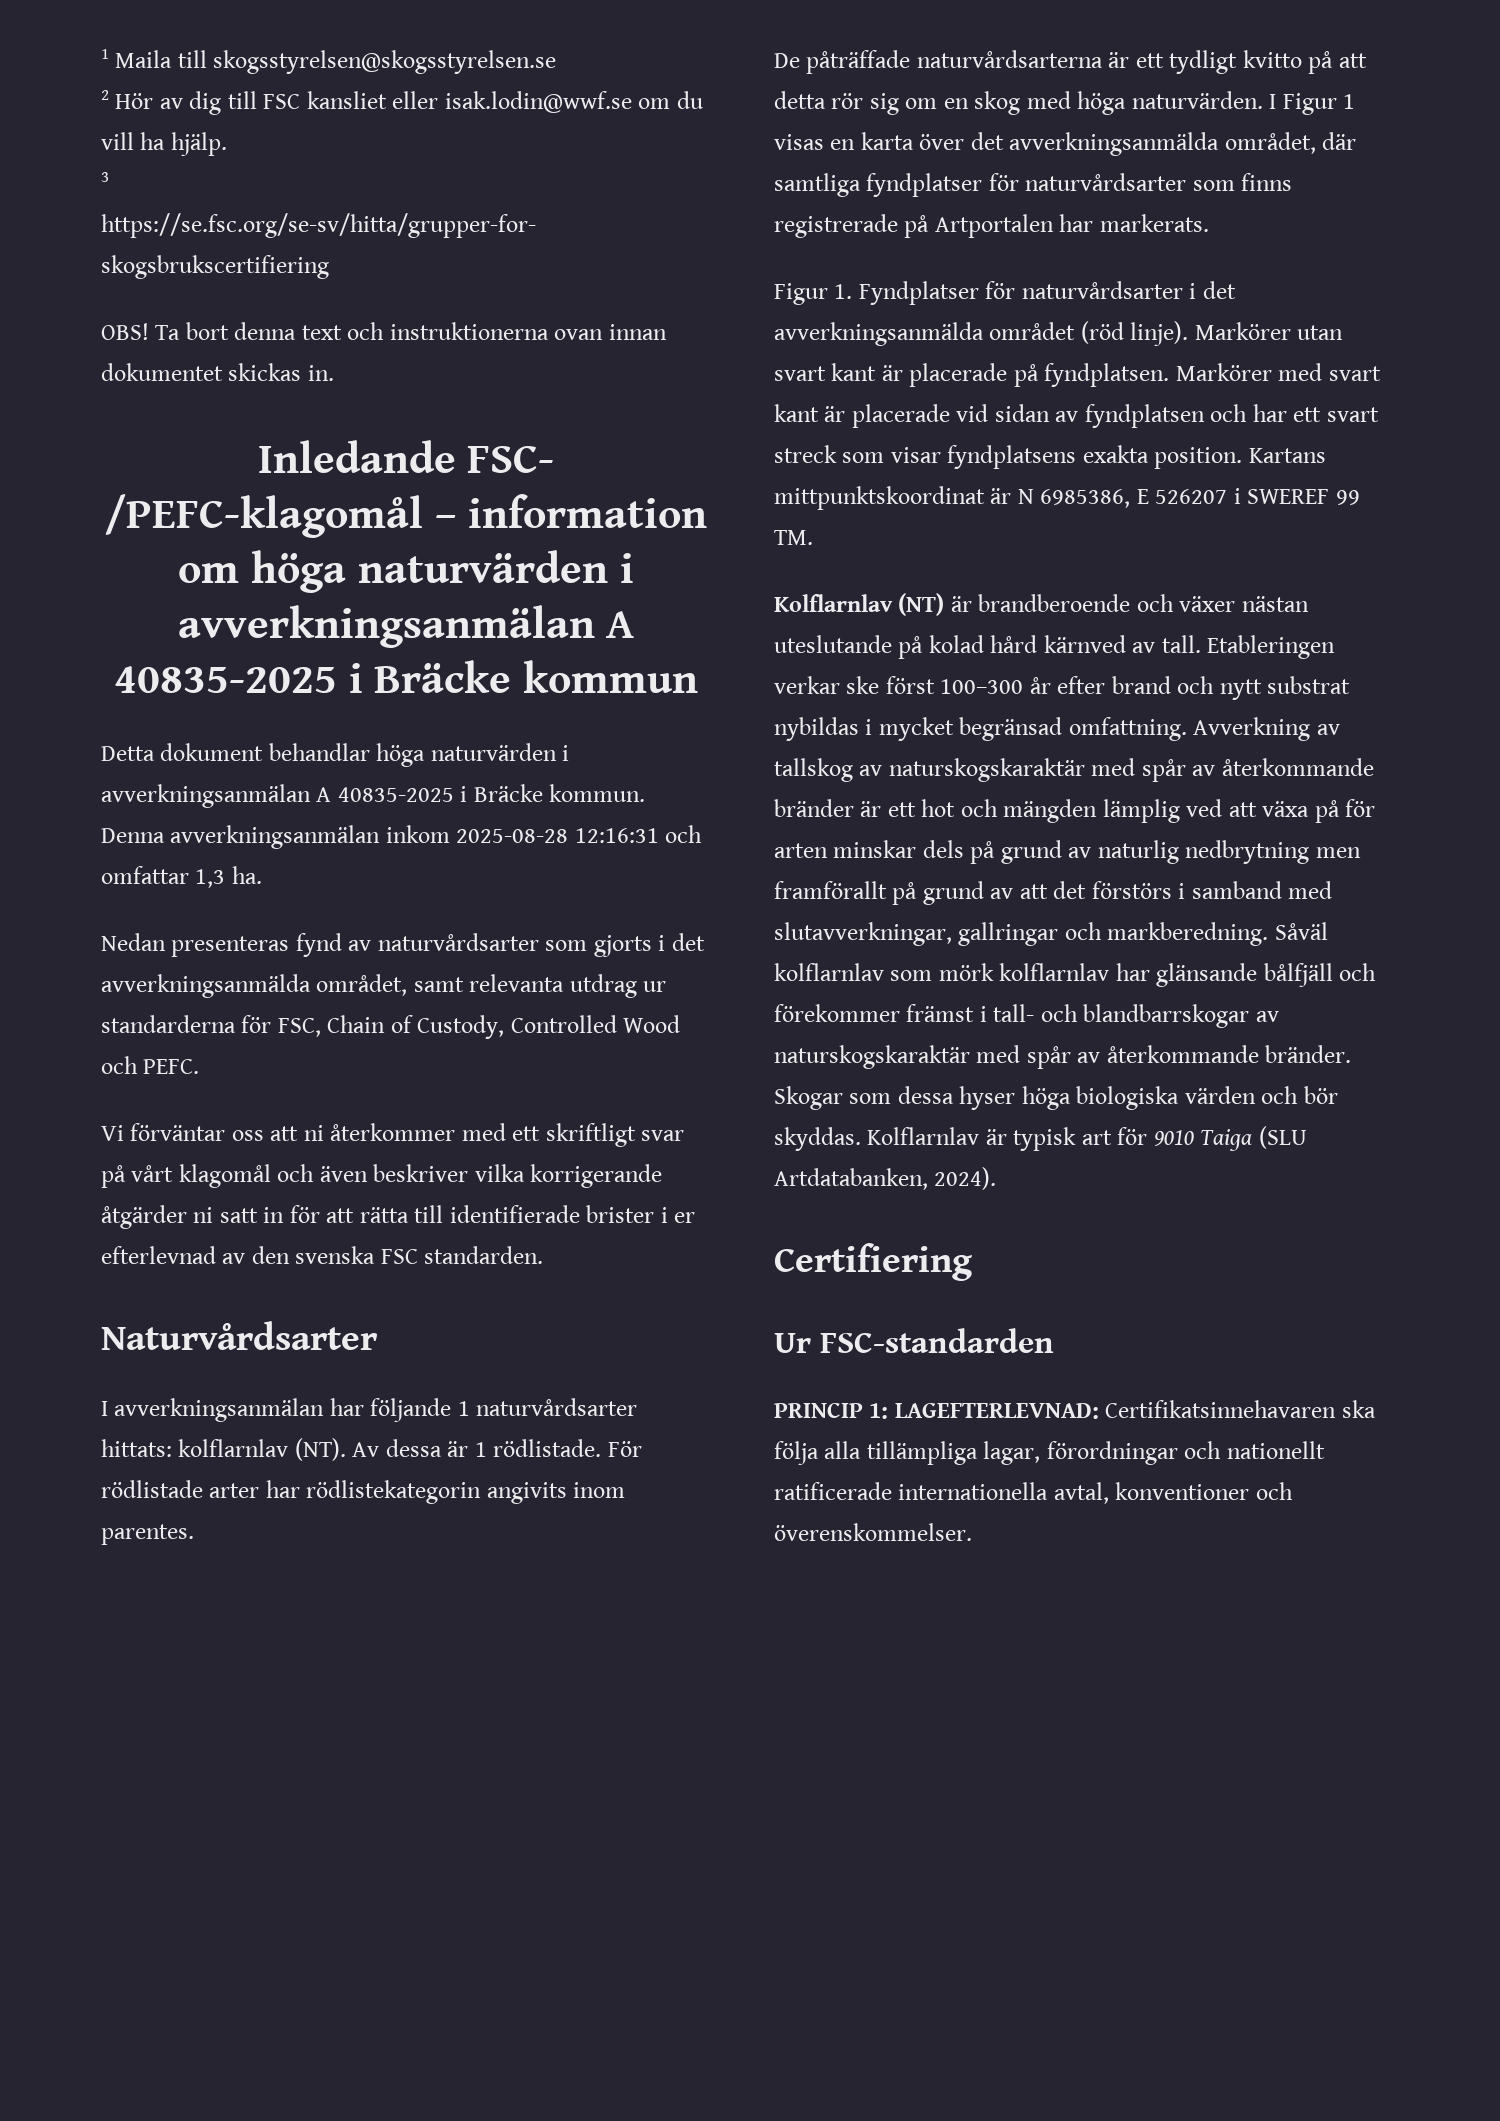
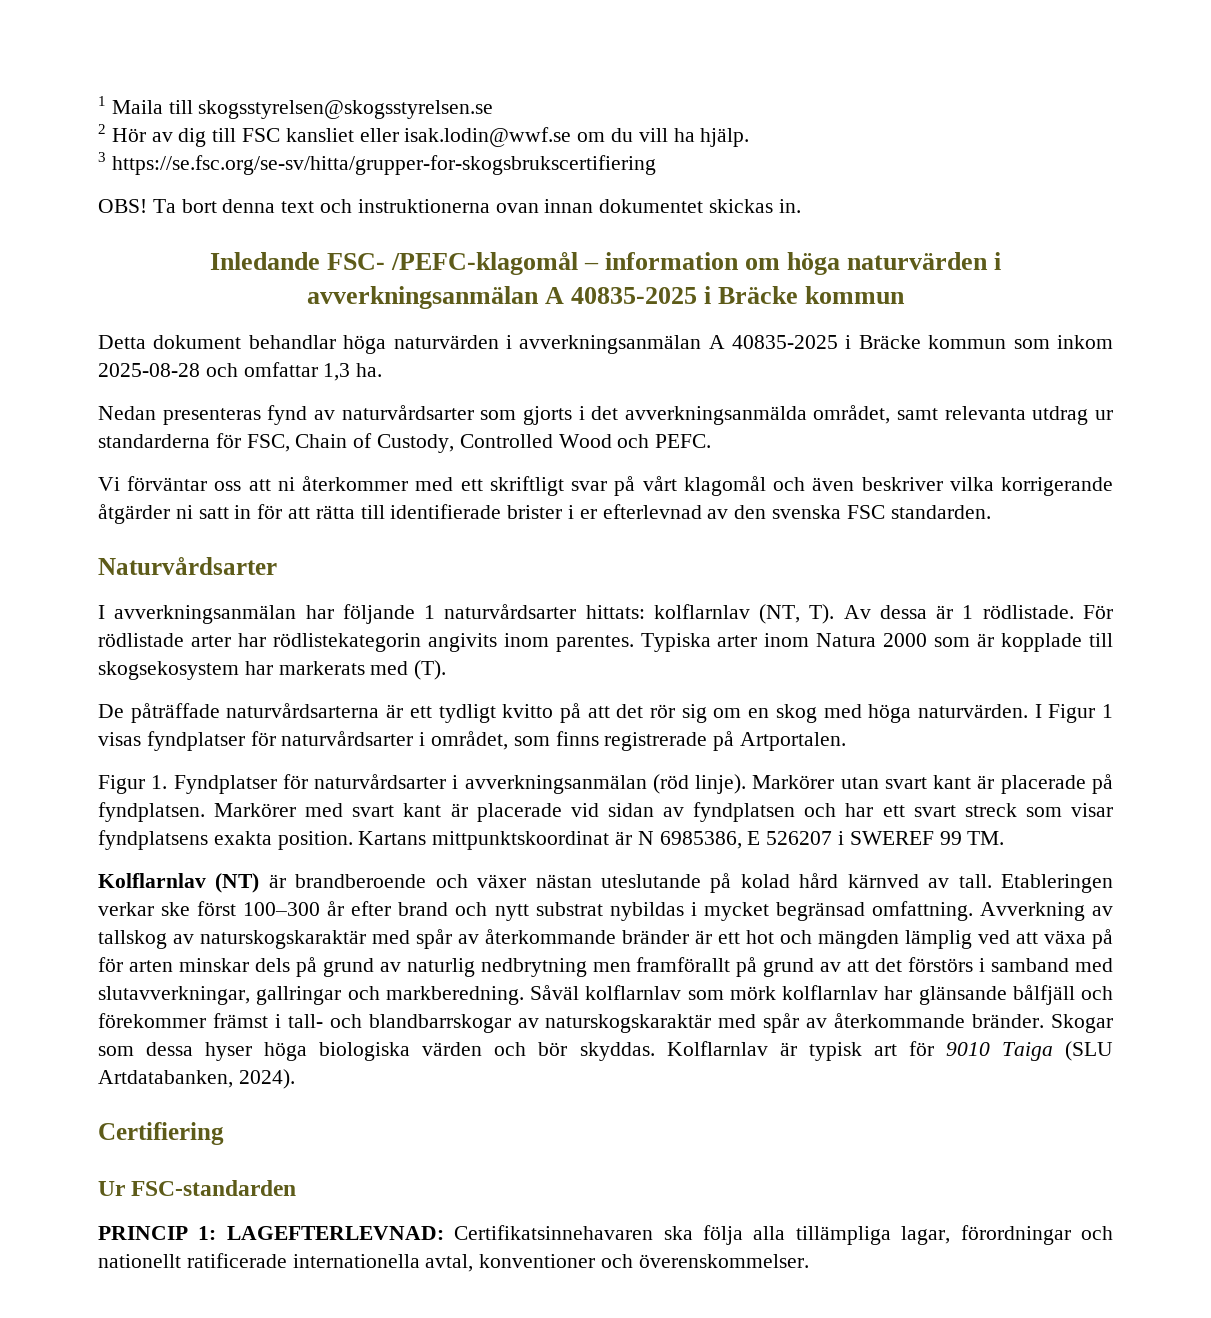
[549,784,646,802] [101,825,381,849] kommun. Denna avverkningsanmälan -> [928,335,1050,349] kommun som
[574,828,659,843] 12:16:31 -> (200, 370) none
[294,1438,346,1461] (NT). -> [759,604,835,624] (NT, T).
(194, 1534) none -> [640,633,1113,652] [98,660,447,680] Typiska arter inom Natura 2000 som är kopplade till skogsekosystem har markerats med (T).
[774,91,826,109] detta -> [616,704,644,718] det
[830,132,1357,156] [774,173,861,197] en karta över det avverkningsanmälda området, där samtliga -> (141, 739) none
(1187, 182) none -> [419,731,509,750] i området,
[934,214,1209,238] Artportalen har markerats. -> [740,732,847,751] Artportalen.
[1202,281,1236,299] [774,322,1076,346] det avverkningsanmälda området -> [464,775,647,794] avverkningsanmälan

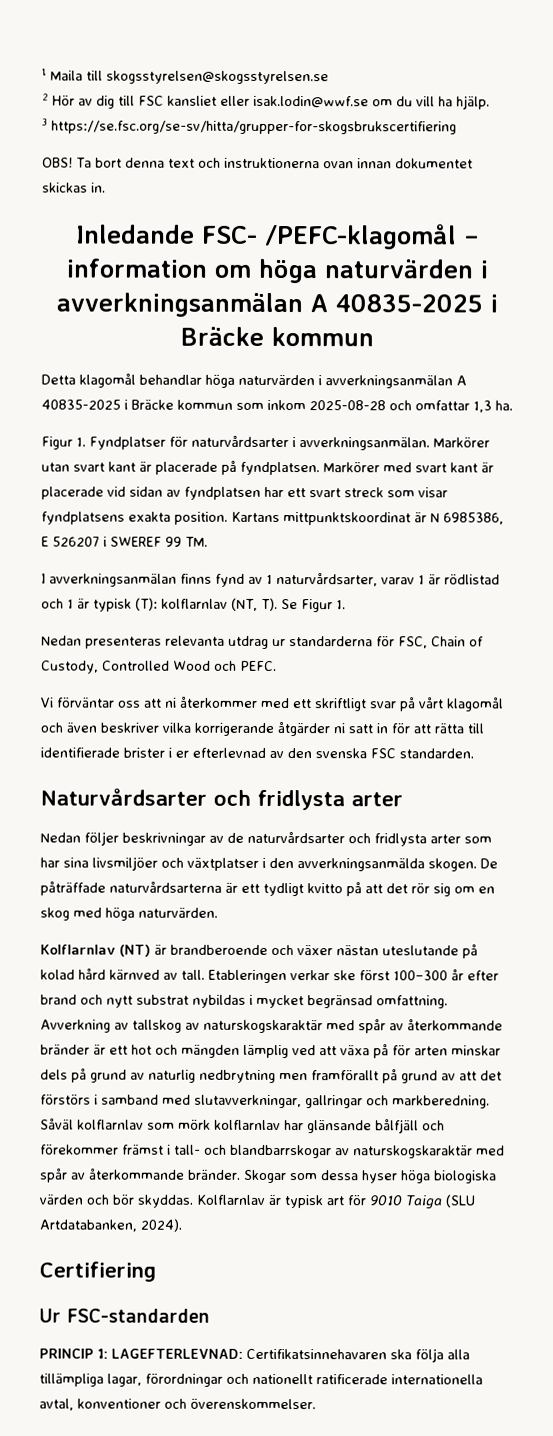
[153,335,242,349] dokument -> [79,372,136,388] klagomål
[98,405,939,425] Nedan presenteras fynd av naturvårdsarter som gjorts i det avverkningsanmälda området, samt -> [41,434,490,451] [41,459,494,476] [41,486,448,500] [41,511,504,526] [41,536,208,547] [41,571,500,587] [41,597,346,613] [41,635,162,649] Figur 1. Fyndplatser för naturvårdsarter i avverkningsanmälan. Markörer utan svart kant är placerade på fyndplatsen. Markörer med svart kant är placerade vid sidan av fyndplatsen har ett svart streck som visar fyndplatsens exakta position. Kartans mittpunktskoordinat är N 6985386, E 526207 i SWEREF 99 TM. // I avverkningsanmälan finns fynd av 1 naturvårdsarter, varav 1 är rödlistad och 1 är typisk (T): kolflarnlav (NT, T). Se Figur 1. // Nedan presenteras
[98,604,1113,624] [98,633,1113,652] [98,660,447,680] // I avverkningsanmälan har följande 1 naturvårdsarter hittats: kolflarnlav (NT, T). Av dessa är 1 rödlistade. För rödlistade arter har rödlistekategorin angivits inom parentes. Typiska arter inom Natura 2000 som är kopplade till skogsekosystem har markerats med (T). // -> [213,789,403,811] [40,830,492,847] [40,856,477,872] och fridlysta arter // Nedan följer beskrivningar av de naturvårdsarter och fridlysta arter som har sina livsmiljöer och växtplatser i den avverkningsanmälda skogen.
[1034,704,1114,723] [98,731,847,751] [98,774,1113,794] [98,802,1113,822] [98,830,1005,850] I Figur 1 visas fyndplatser för naturvårdsarter i området, som finns registrerade på Artportalen. // Figur 1. Fyndplatser för naturvårdsarter i avverkningsanmälan (röd linje). Markörer utan svart kant är placerade på fyndplatsen. Markörer med svart kant är placerade vid sidan av fyndplatsen och har ett svart streck som visar fyndplatsens exakta position. Kartans mittpunktskoordinat är N 6985386, E 526207 i SWEREF 99 TM. -> (218, 912) none

